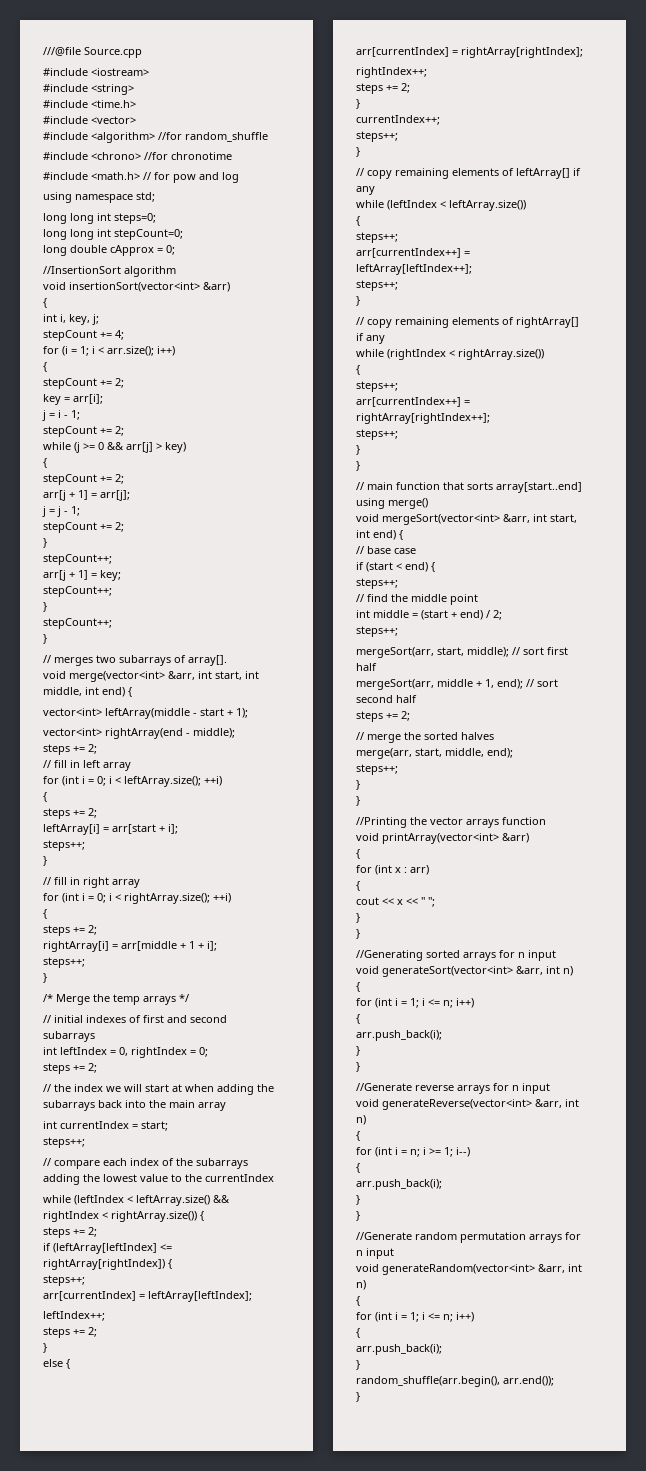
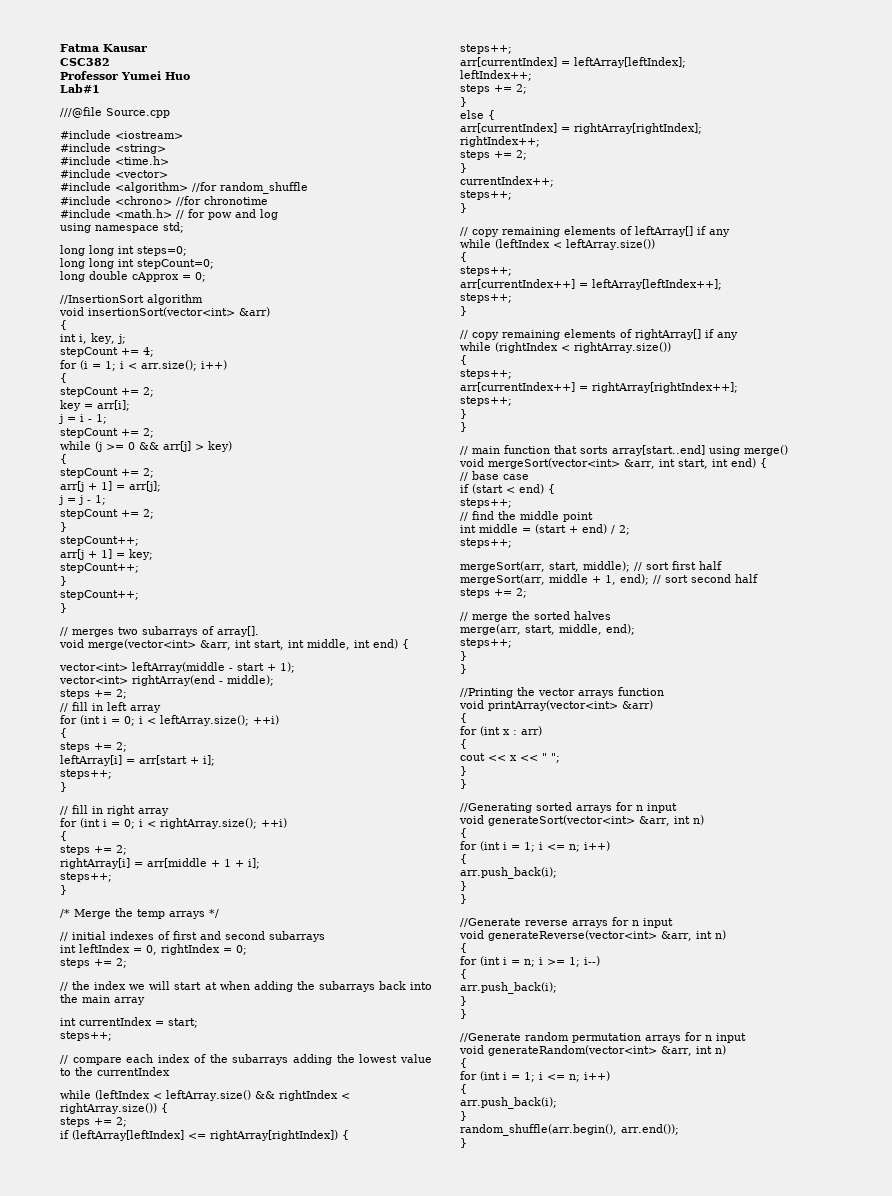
(43, 51) none -> [60,44,147,52] [60,58,110,66] [60,71,190,80] [60,84,100,93] Fatma Kausar // CSC382 // Professor Yumei Huo // Lab#1 //

